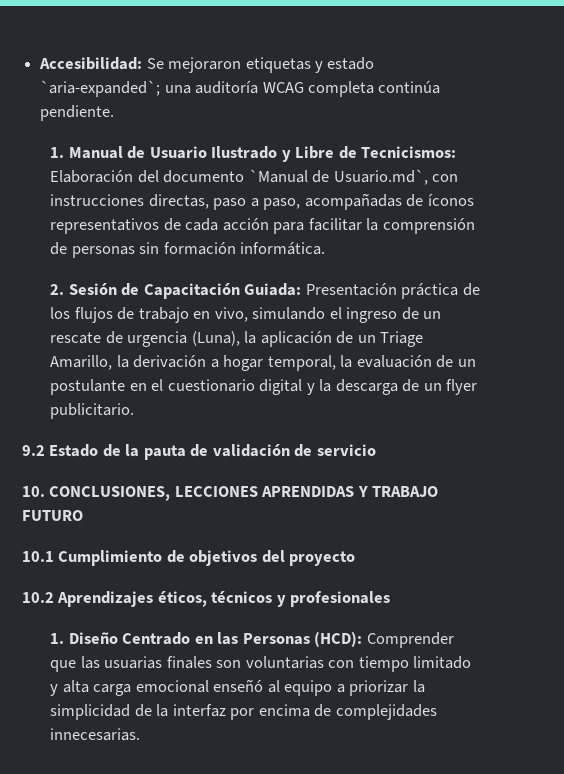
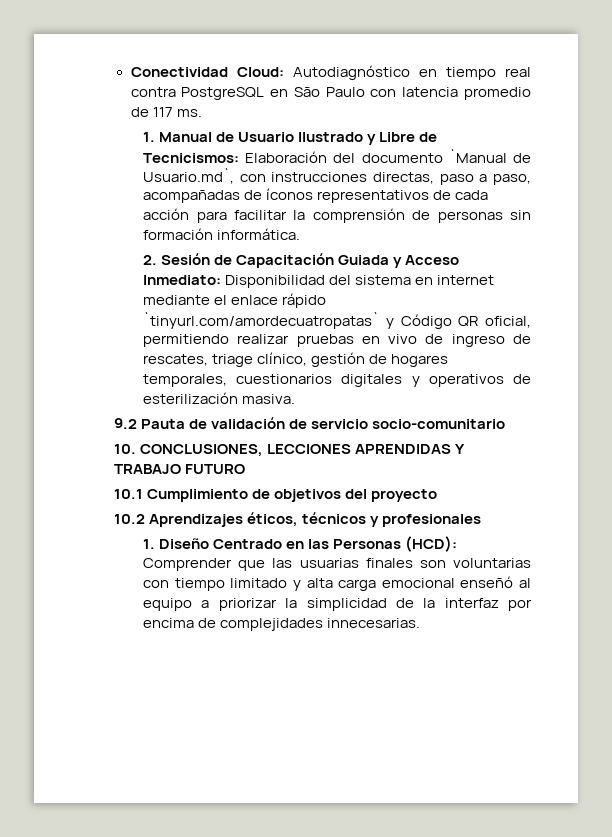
[39,57,375,73] [40,80,441,97] [40,105,115,121] Accesibilidad: Se mejoraron etiquetas y estado `aria-expanded`; una auditoría WCAG completa continúa pendiente. -> [130,65,531,80] [130,87,531,100] [130,107,202,117] Conectividad Cloud: Autodiagnóstico en tiempo real contra PostgreSQL en São Paulo con latencia promedio de 117 ms.
[244,283,480,299] [50,307,441,323] [50,331,424,347] [50,355,476,371] [50,379,477,395] [50,403,135,419] [22,444,186,460] Guiada: Presentación práctica de los flujos de trabajo en vivo, simulando el ingreso de un rescate de urgencia (Luna), la aplicación de un Triage Amarillo, la derivación a hogar temporal, la evaluación de un postulante en el cuestionario digital y la descarga de un flyer publicitario. // 9.2 Estado de la pauta -> [338,255,460,268] [143,275,495,288] [143,293,327,308] [143,312,531,329] [143,334,531,347] [143,352,449,367] [143,374,531,387] [143,392,296,404] [114,418,186,429] Guiada y Acceso Inmediato: Disponibilidad del sistema en internet mediante el enlace rápido `tinyurl.com/amordecuatropatas` y Código QR oficial, permitiendo realizar pruebas en vivo de ingreso de rescates, triage clínico, gestión de hogares temporales, cuestionarios digitales y operativos de esterilización masiva. // 9.2 Pauta
(376, 450) none -> [372,419,506,429] socio-comunitario

